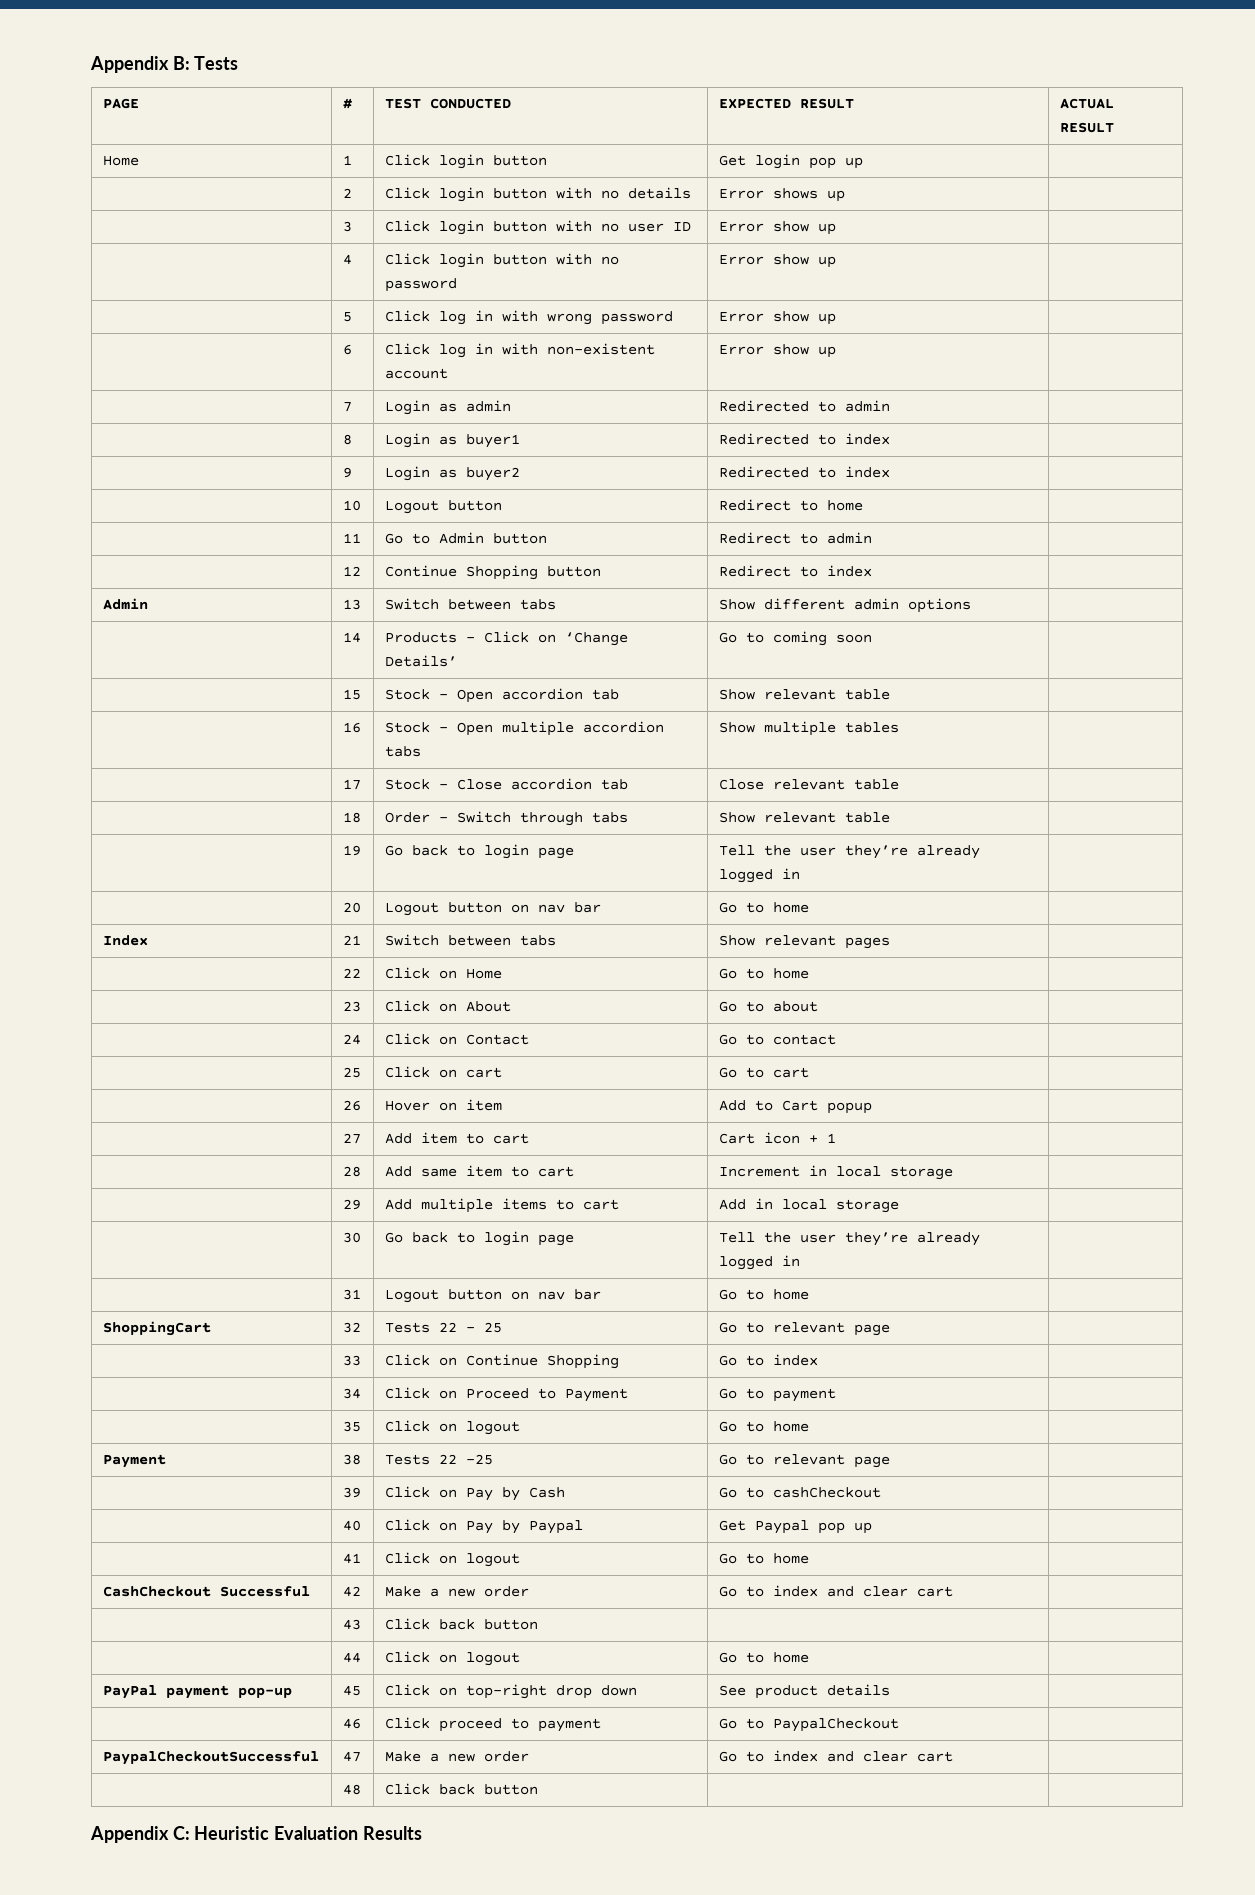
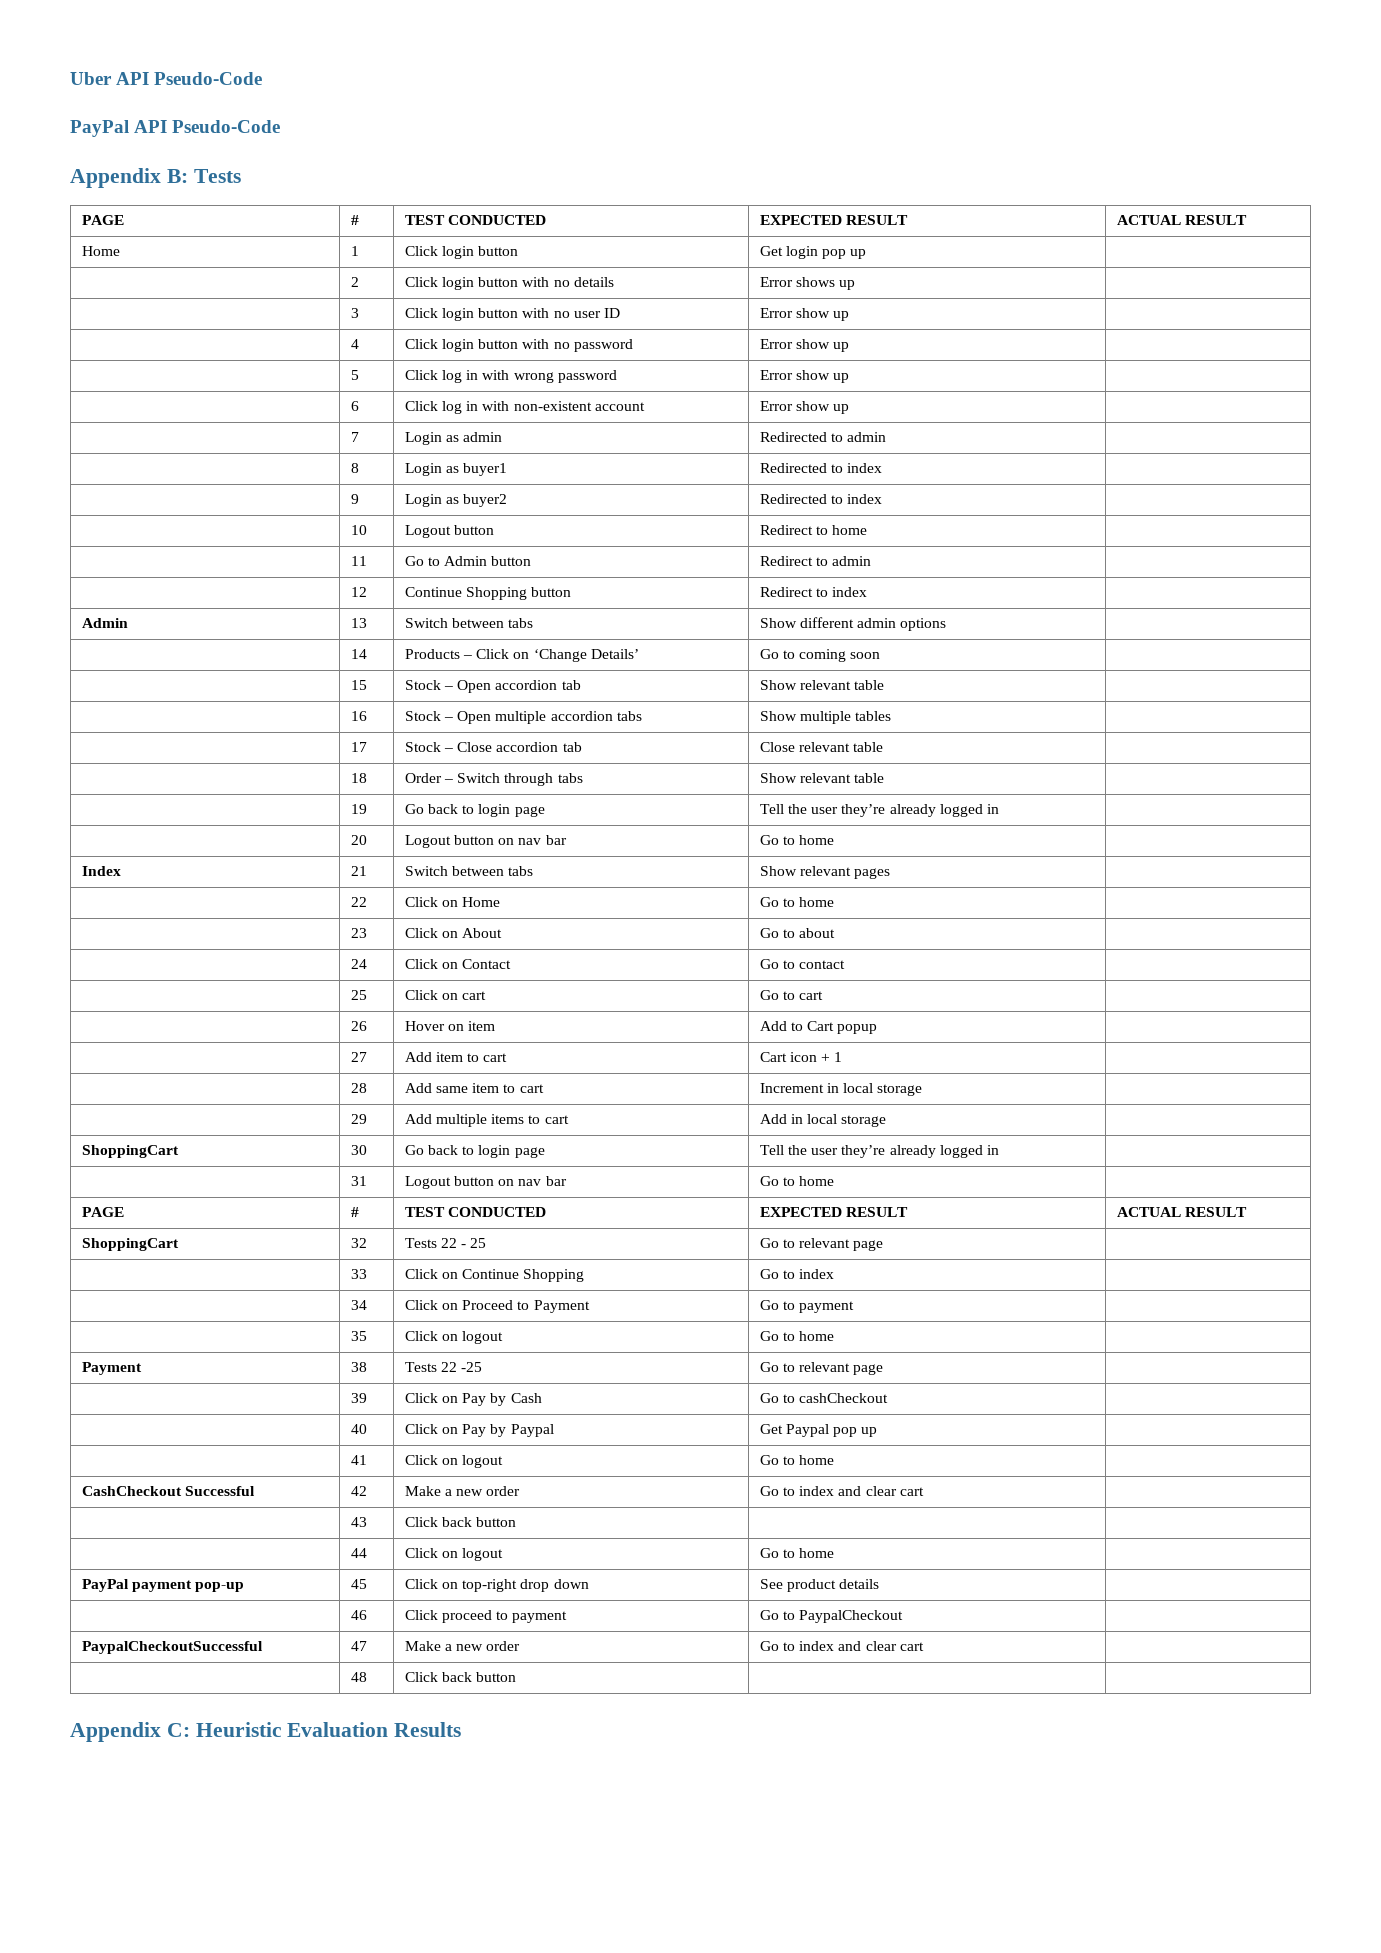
(90, 64) none -> [70,72,263,85] [70,120,281,137] Uber API Pseudo-Code // PayPal API Pseudo-Code //
(899, 1206) none -> [81,1145,179,1158] ShoppingCart
(809, 1294) none -> [81,1207,124,1217] [350,1207,359,1217] [404,1207,547,1217] [759,1207,909,1217] [1116,1207,1248,1217] // PAGE | # | TEST CONDUCTED | EXPECTED RESULT | ACTUAL RESULT

